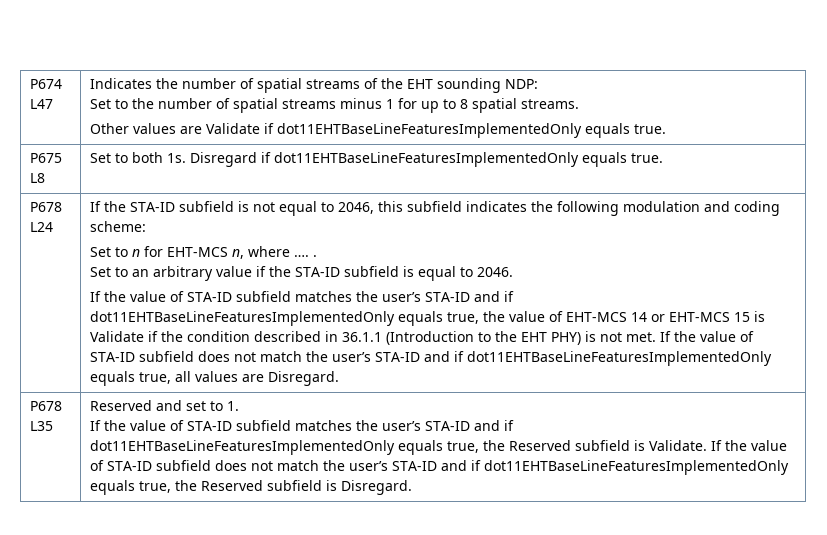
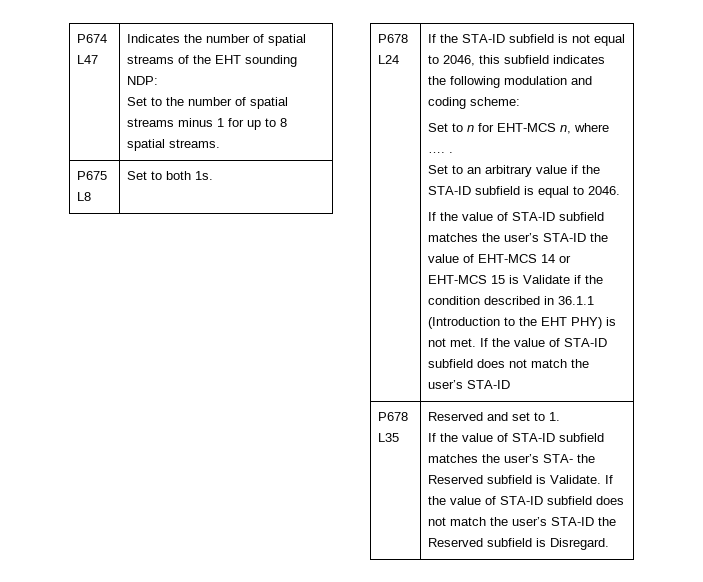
[89,123,666,138] // Other values are Validate if dot11EHTBaseLineFeaturesImplementedOnly equals true. -> (221, 143) none
[189,152,663,167] Disregard if dot11EHTBaseLineFeaturesImplementedOnly equals true. -> (214, 175) none
[473,291,514,302] [89,311,479,326] and if dot11EHTBaseLineFeaturesImplementedOnly equals true, -> (587, 237) none
[423,351,772,366] [89,371,339,386] and if dot11EHTBaseLineFeaturesImplementedOnly equals true, all values are Disregard. -> (511, 384) none
[424,420,514,431] [89,440,479,455] STA-ID and if dot11EHTBaseLineFeaturesImplementedOnly equals true, -> [543,454,574,463] STA-
[440,460,789,475] [89,480,171,495] and if dot11EHTBaseLineFeaturesImplementedOnly equals true, -> (595, 521) none

